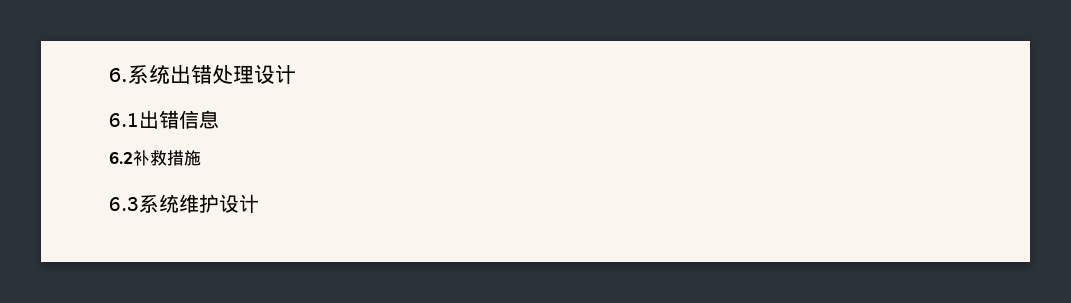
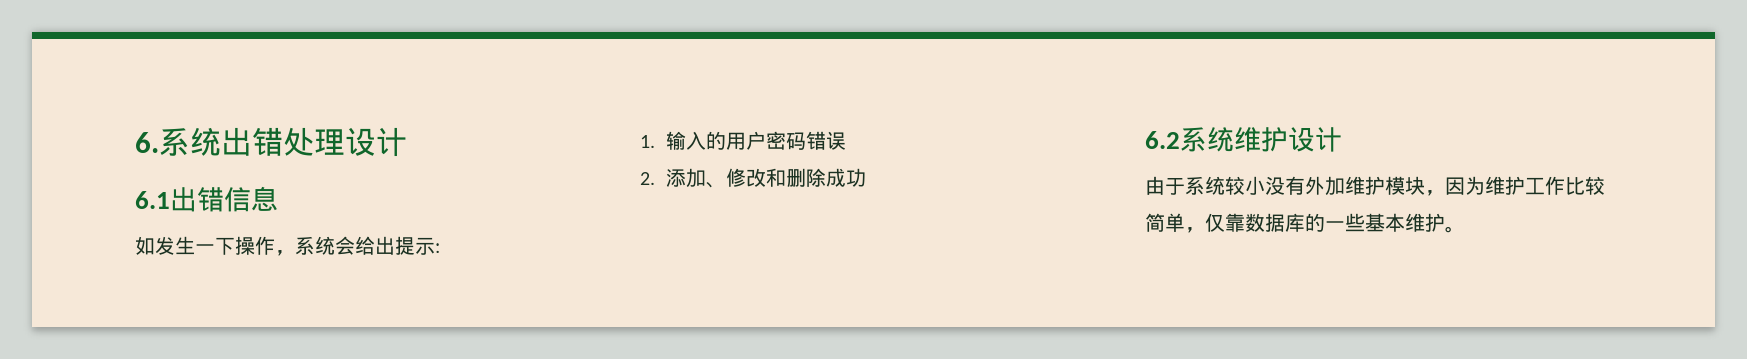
[109,150,201,166] [109,194,259,213] 6.2补救措施 // 6.3系统维护设计 -> [135,236,440,256] [640,131,847,150] [640,168,867,188] [1145,127,1342,152] [1145,176,1605,196] [1145,213,1465,233] 如发生一下操作，系统会给出提示: // 1.输入的用户密码错误 // 2.添加、修改和删除成功 // 6.2系统维护设计 // 由于系统较小没有外加维护模块，因为维护工作比较简单，仅靠数据库的一些基本维护。

